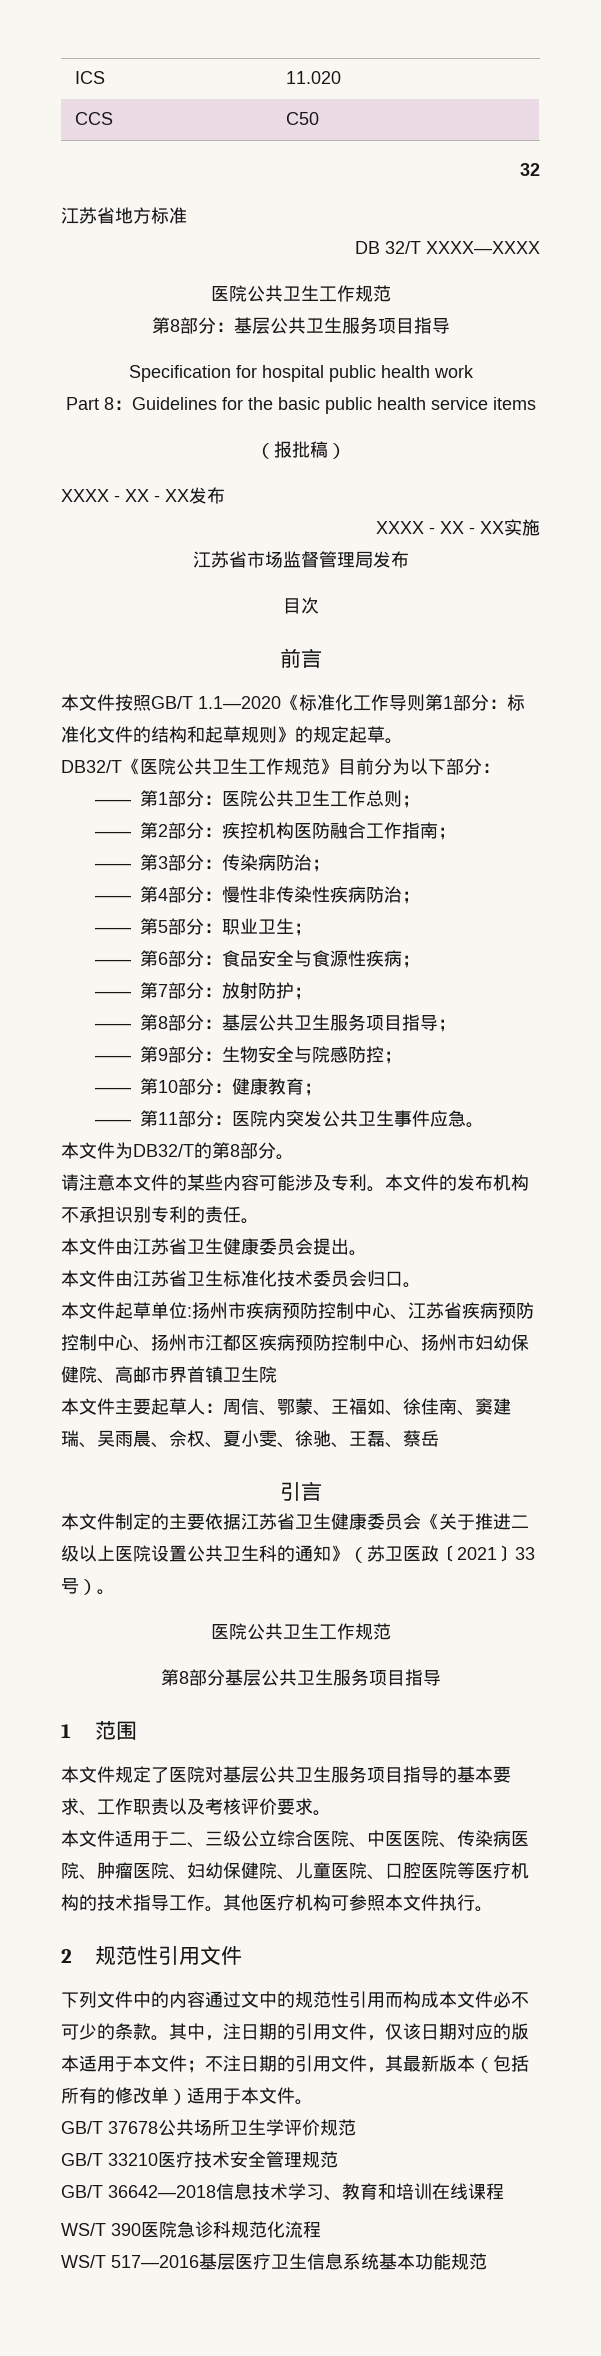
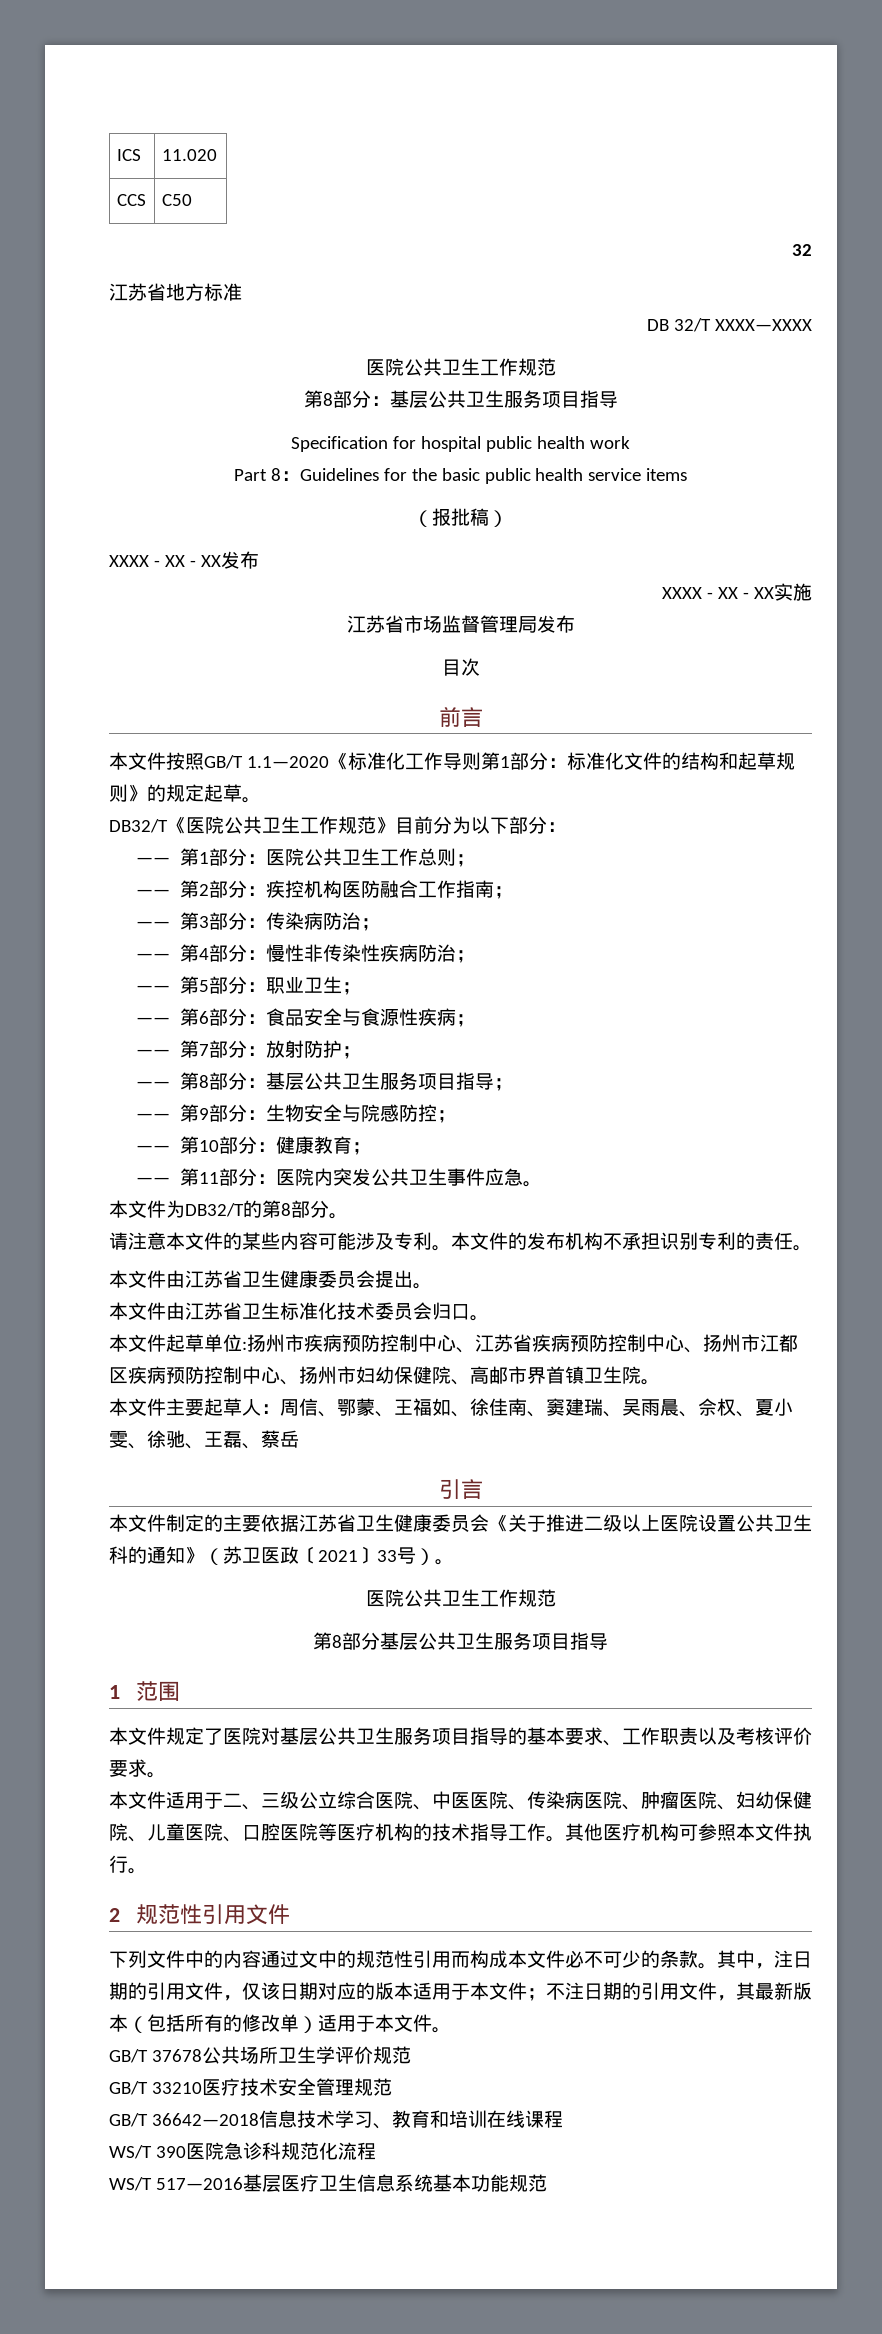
(277, 1374) none -> [641,1379,660,1385] 。

